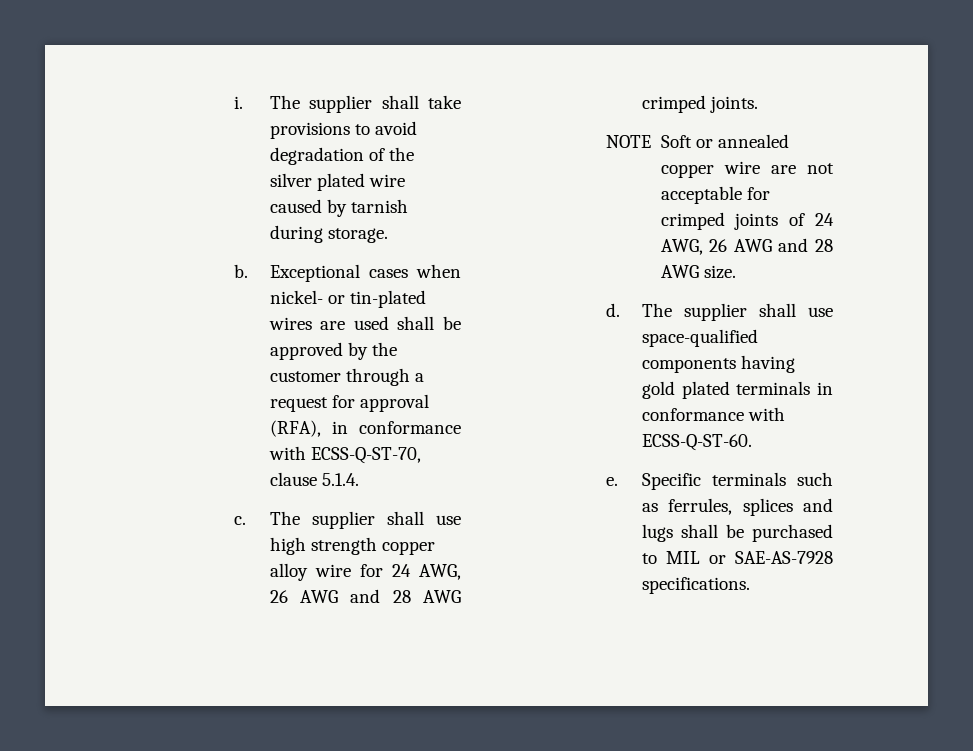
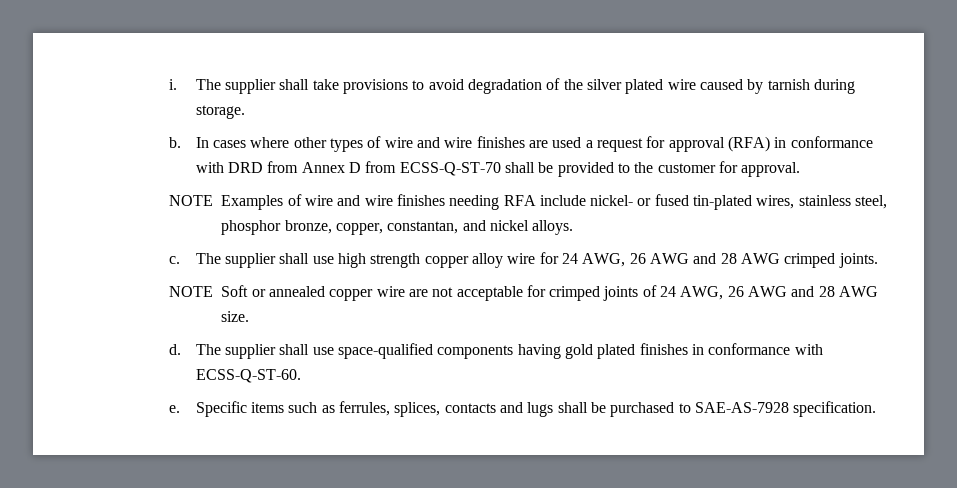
[269,264,461,282] [269,290,427,308] [268,316,461,330] [269,342,398,360] [269,368,410,386] Exceptional cases when nickel- or tin-plated wires are used shall be approved by the customer through -> [195,136,582,152] In cases where other types of wire and wire finishes are used
[269,420,461,437] [268,446,421,464] [269,472,359,486] (RFA), in conformance with ECSS-Q-ST-70, clause 5.1.4. -> [727,136,873,152] [195,161,801,177] [169,194,888,210] [221,220,574,235] (RFA) in conformance with DRD from Annex D from ECSS-Q-ST-70 shall be provided to the customer for approval. // NOTE Examples of wire and wire finishes needing RFA include nickel- or fused tin-plated wires, stainless steel, phosphor bronze, copper, constantan, and nickel alloys.
[736,381,811,395] terminals -> [639,343,688,355] finishes
[711,472,786,486] terminals -> [251,402,285,413] items
[742,498,793,516] splices -> [394,402,496,417] splices, contacts
[665,551,833,564] [641,577,750,594] MIL or SAE-AS-7928 specifications. -> [695,401,877,417] SAE-AS-7928 specification.

